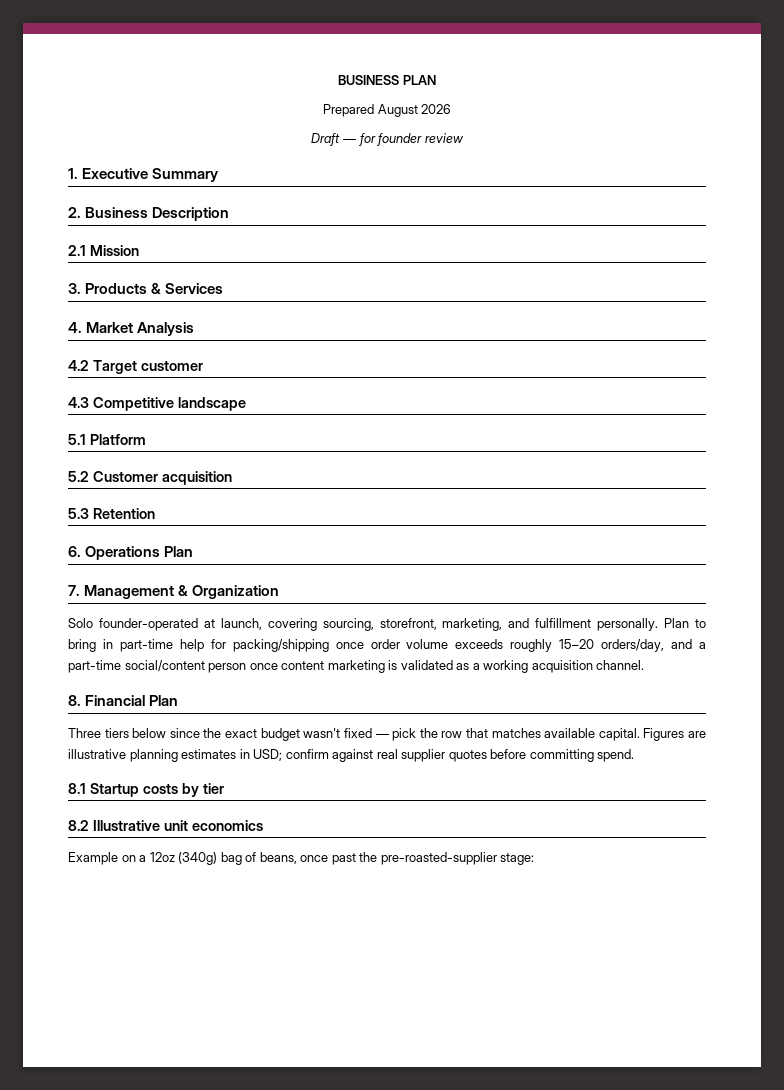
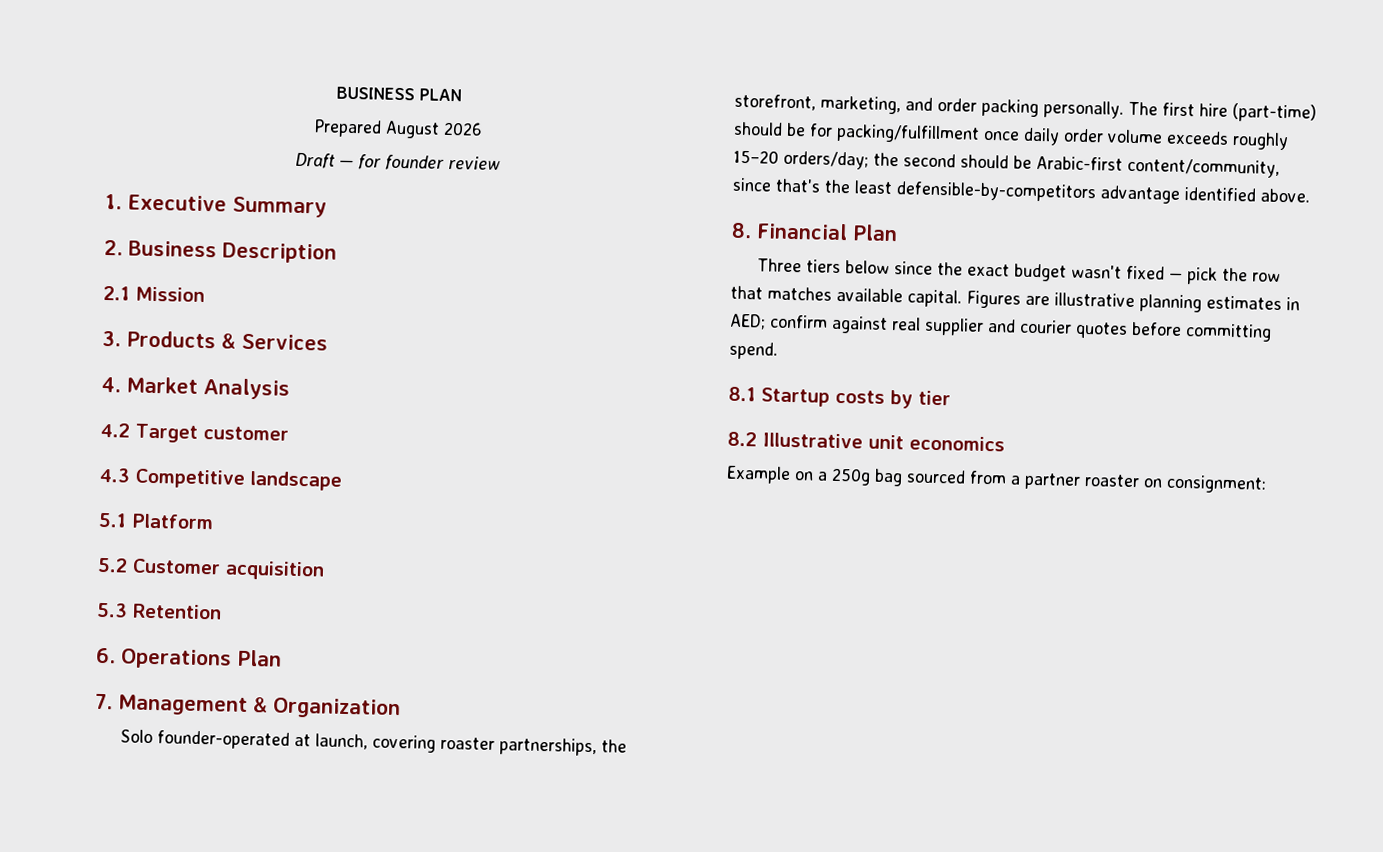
[322,618,706,631] [68,639,364,652] sourcing, storefront, marketing, and fulfillment personally. Plan to bring in part-time help for packing/shipping once -> [440,736,628,757] [734,93,1317,123] [733,121,1060,146] roaster partnerships, the storefront, marketing, and order packing personally. The first hire (part-time) should be for packing/fulfillment once daily
[601,639,707,652] [68,660,645,673] orders/day, and a part-time social/content person once content marketing is validated as a working acquisition channel. -> [783,150,1280,178] [732,177,1310,204] orders/day; the second should be Arabic-first content/community, since that's the least defensible-by-competitors advantage identified above.
[253,749,283,761] USD; -> [729,313,766,330] AED;
(446, 755) none -> [987,319,1072,334] and courier
[149,852,535,865] 12oz (340g) bag of beans, once past the pre-roasted-supplier stage: -> [831,467,1267,494] 250g bag sourced from a partner roaster on consignment:

